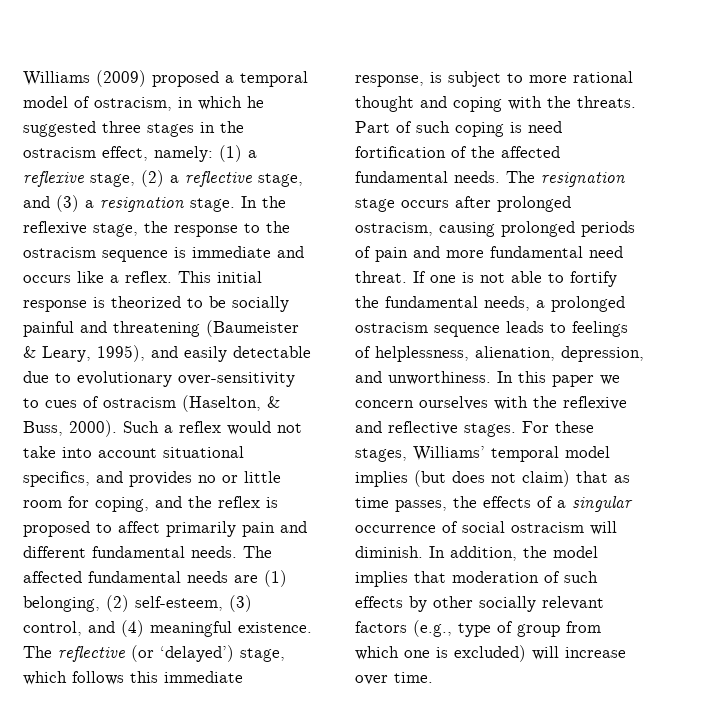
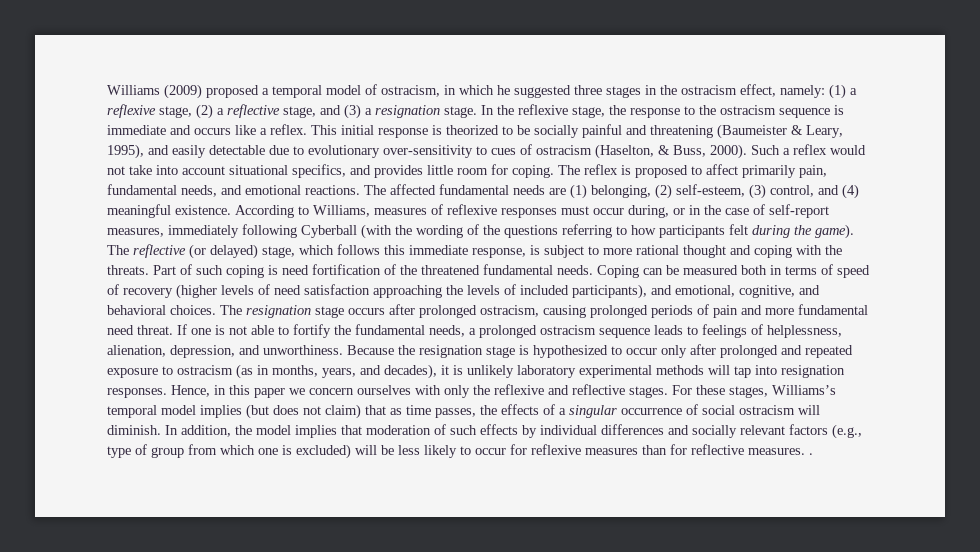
[198,475,238,483] no or -> (423, 171) none
[95,496,212,512] coping, and the -> [512,165,580,178] coping. The
[242,521,307,537] [23,546,237,558] pain and different fundamental needs. -> [799,165,827,178] [107,184,360,197] pain, fundamental needs, and emotional reactions.
(312, 627) none -> [235,204,829,218] [107,224,854,239] According to Williams, measures of reflexive responses must occur during, or in the case of self-report measures, immediately following Cyberball (with the wording of the questions referring to how participants felt during the game).
[160,645,234,662] ‘delayed’) -> [210,244,258,259] delayed)
[501,146,560,158] [355,171,500,183] affected fundamental needs. -> [421,264,870,278] [107,284,820,299] [107,305,216,315] threatened fundamental needs. Coping can be measured both in terms of speed of recovery (higher levels of need satisfaction approaching the levels of included participants), and emotional, cognitive, and behavioral choices.
[497,371,513,383] In -> [347,344,853,358] [107,364,845,379] [107,385,226,398] Because the resignation stage is hypothesized to occur only after prolonged and repeated exposure to ostracism (as in months, years, and decades), it is unlikely laboratory experimental methods will tap into resignation responses. Hence, in
(528, 403) none -> [444,385,470,398] only
[413,446,485,461] Williams’ -> [772,385,836,395] Williams’s
[433,596,473,608] other -> [540,424,689,435] individual differences and
[565,647,626,658] [355,672,433,685] increase over time. -> [381,444,813,458] be less likely to occur for reflexive measures than for reflective measures. .

